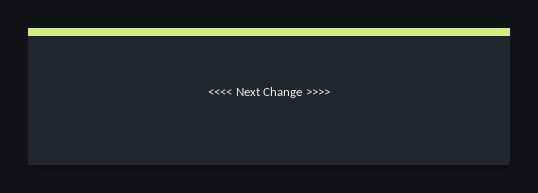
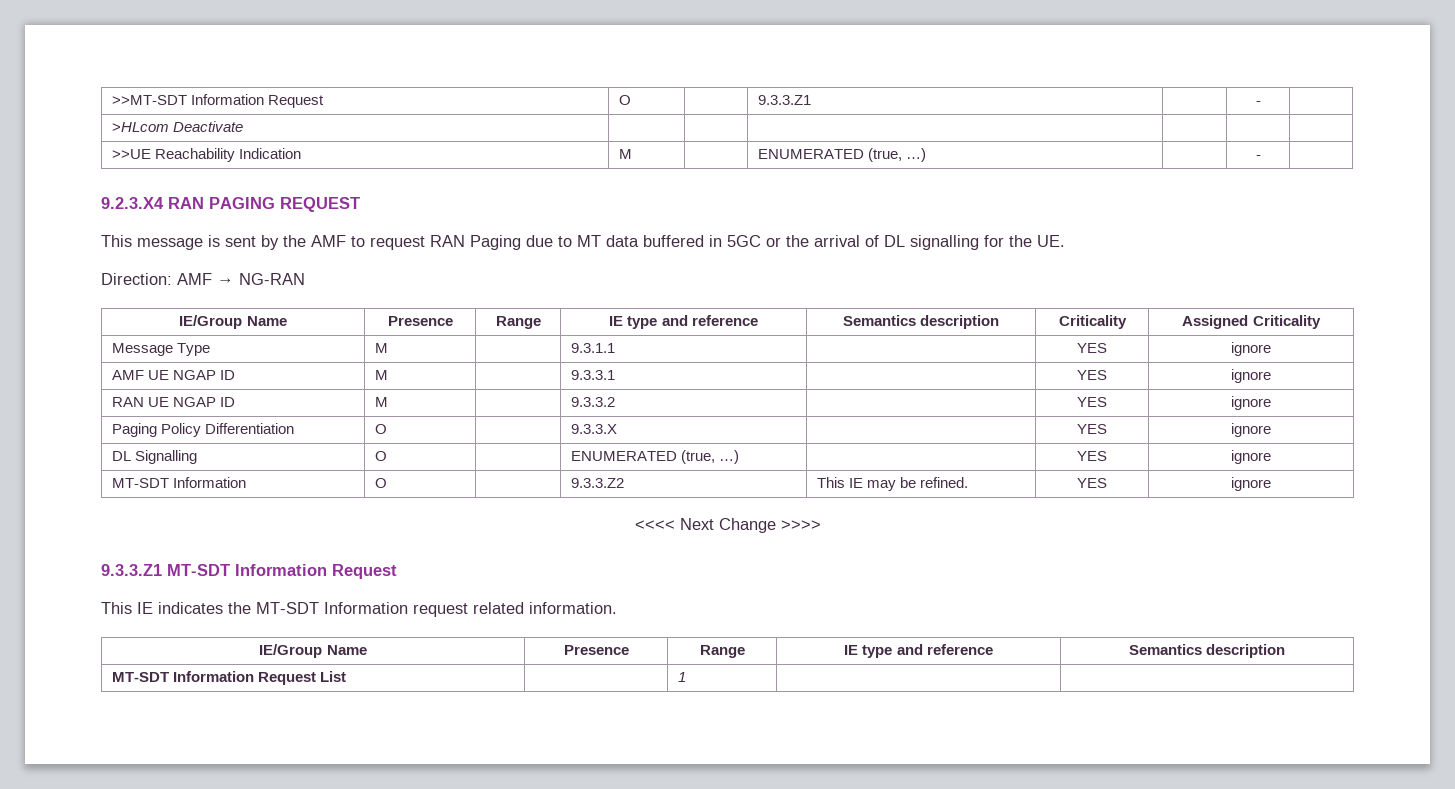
[208,87,330,98] <<<< Next Change >>>> -> [111,94,324,108] [618,95,631,105] [757,95,811,105] [1255,101,1261,105] [111,121,243,132] [111,148,301,162] [618,149,632,159] [757,148,926,162] [1255,155,1261,159] [101,197,360,212] [101,235,1065,250] [101,273,305,285] [179,315,287,329] [387,316,453,326] [495,316,541,329] [609,315,758,329] [842,315,1000,329] [1058,315,1127,329] [1182,315,1321,329] [111,343,210,356] [374,343,388,353] [570,343,615,353] [1077,343,1107,353] [1231,342,1271,356] [111,370,235,380] [374,370,388,380] [570,370,615,380] [1077,370,1107,380] [1231,369,1271,383] [111,397,235,407] [374,397,388,407] [570,397,615,407] [1077,397,1107,407] [1231,396,1271,410] [111,423,294,437] [374,424,387,434] [570,424,617,434] [1077,424,1107,434] [1231,423,1271,437] [111,450,197,464] [374,451,387,461] [570,450,739,464] [1077,451,1107,461] [1231,450,1271,464] [111,477,246,488] [374,478,387,488] [570,478,624,488] [816,477,968,491] [1077,478,1107,488] [1231,477,1271,491] [634,518,821,533] [101,564,397,579] [101,602,617,617] [259,644,367,658] [563,645,629,655] [699,645,745,658] [844,644,993,658] [1128,644,1286,658] [111,671,346,685] [677,672,686,682] >>MT-SDT Information Request | O | | 9.3.3.Z1 | | - | // >HLcom Deactivate | | | | | | // >>UE Reachability Indication | M | | ENUMERATED (true, …) | | - | // 9.2.3.X4 RAN PAGING REQUEST // This message is sent by the AMF to request RAN Paging due to MT data buffered in 5GC or the arrival of DL signalling for the UE. // Direction: AMF → NG-RAN // IE/Group Name | Presence | Range | IE type and reference | Semantics description | Criticality | Assigned Criticality // Message Type | M | | 9.3.1.1 | | YES | ignore // AMF UE NGAP ID | M | | 9.3.3.1 | | YES | ignore // RAN UE NGAP ID | M | | 9.3.3.2 | | YES | ignore // Paging Policy Differentiation | O | | 9.3.3.X | | YES | ignore // DL Signalling | O | | ENUMERATED (true, …) | | YES | ignore // MT-SDT Information | O | | 9.3.3.Z2 | This IE may be refined. | YES | ignore // <<<< Next Change >>>> // 9.3.3.Z1 MT-SDT Information Request // This IE indicates the MT-SDT Information request related information. // IE/Group Name | Presence | Range | IE type and reference | Semantics description // MT-SDT Information Request List | | 1 | |

